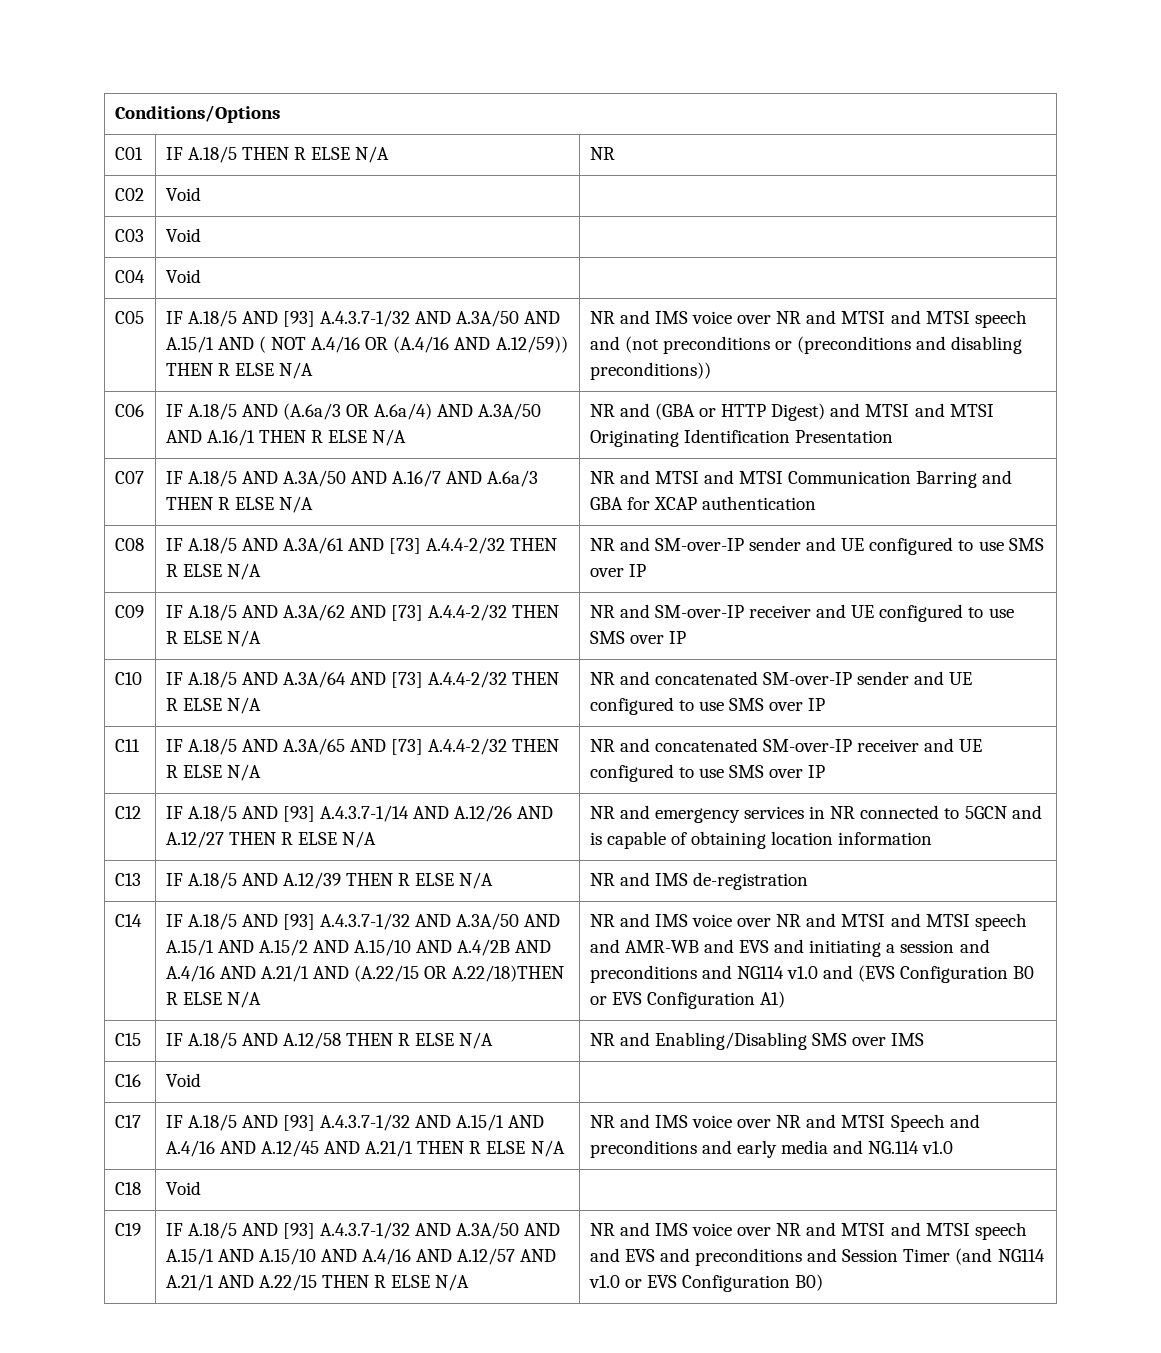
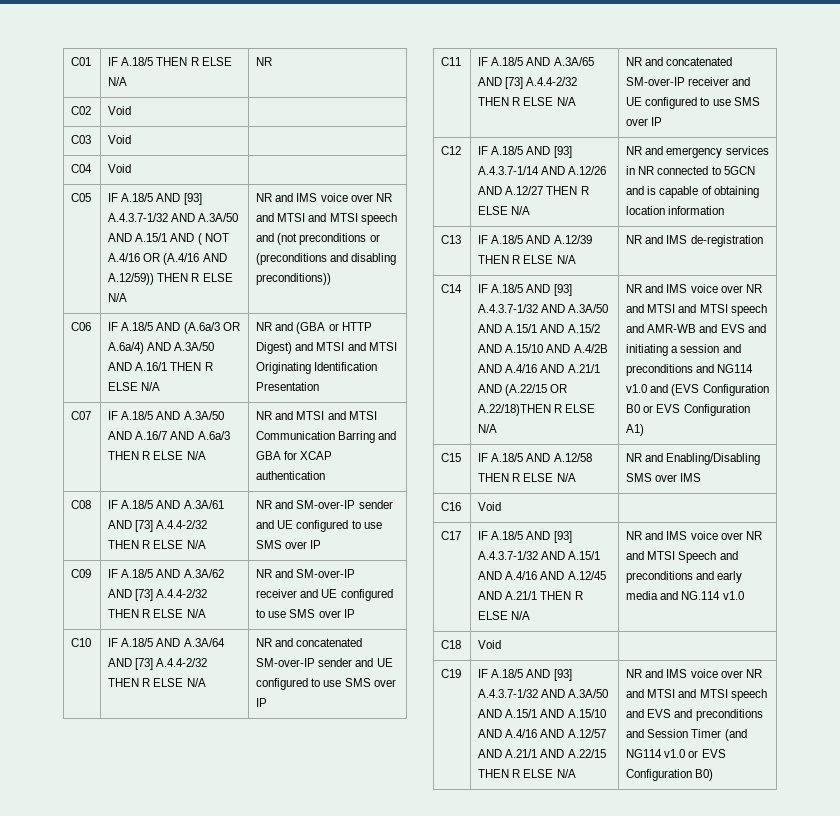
[114,105,280,123] Conditions/Options // -> (71, 61) none

